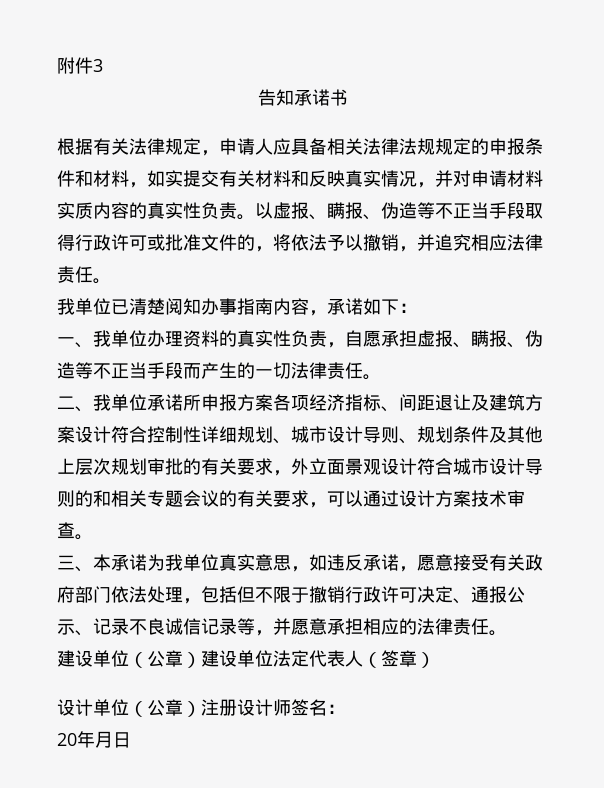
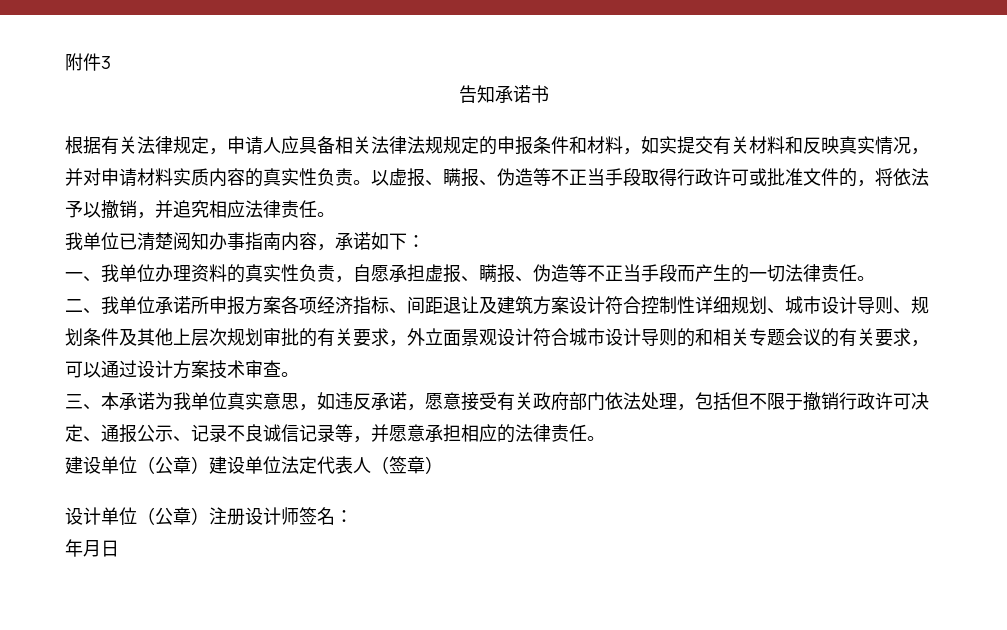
[57,733,77,746] 20 -> (353, 516) none

